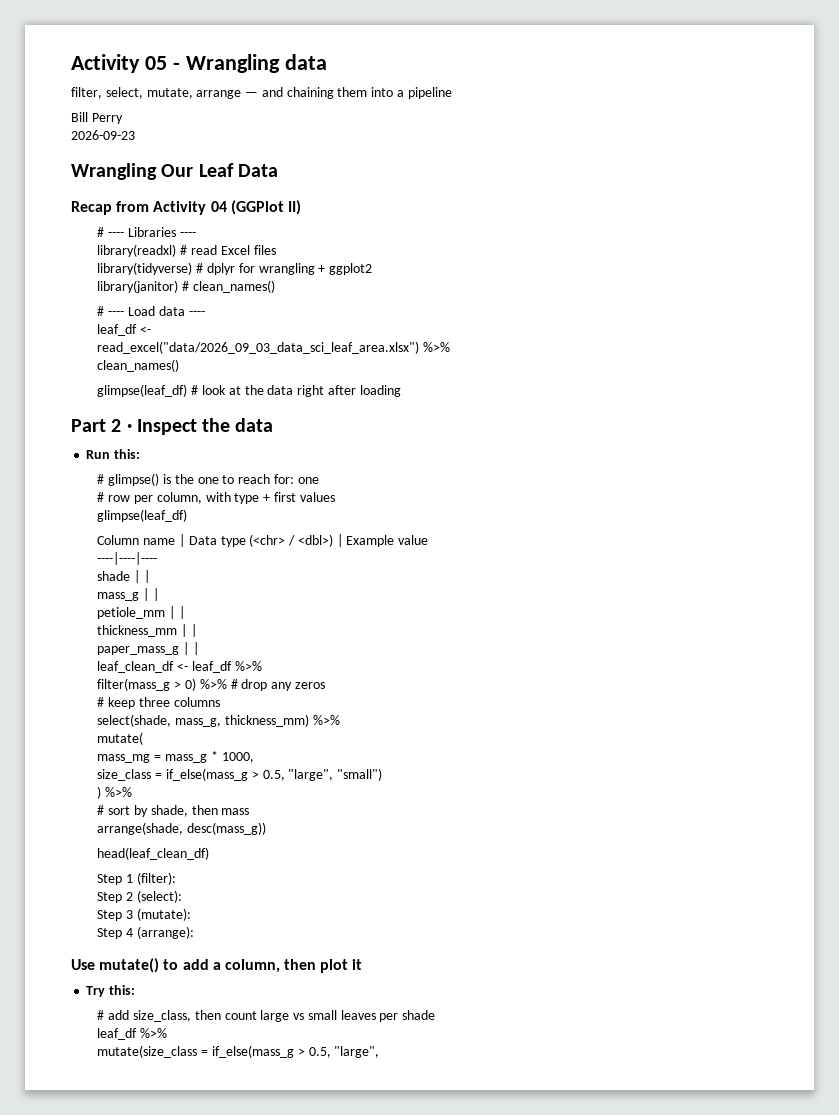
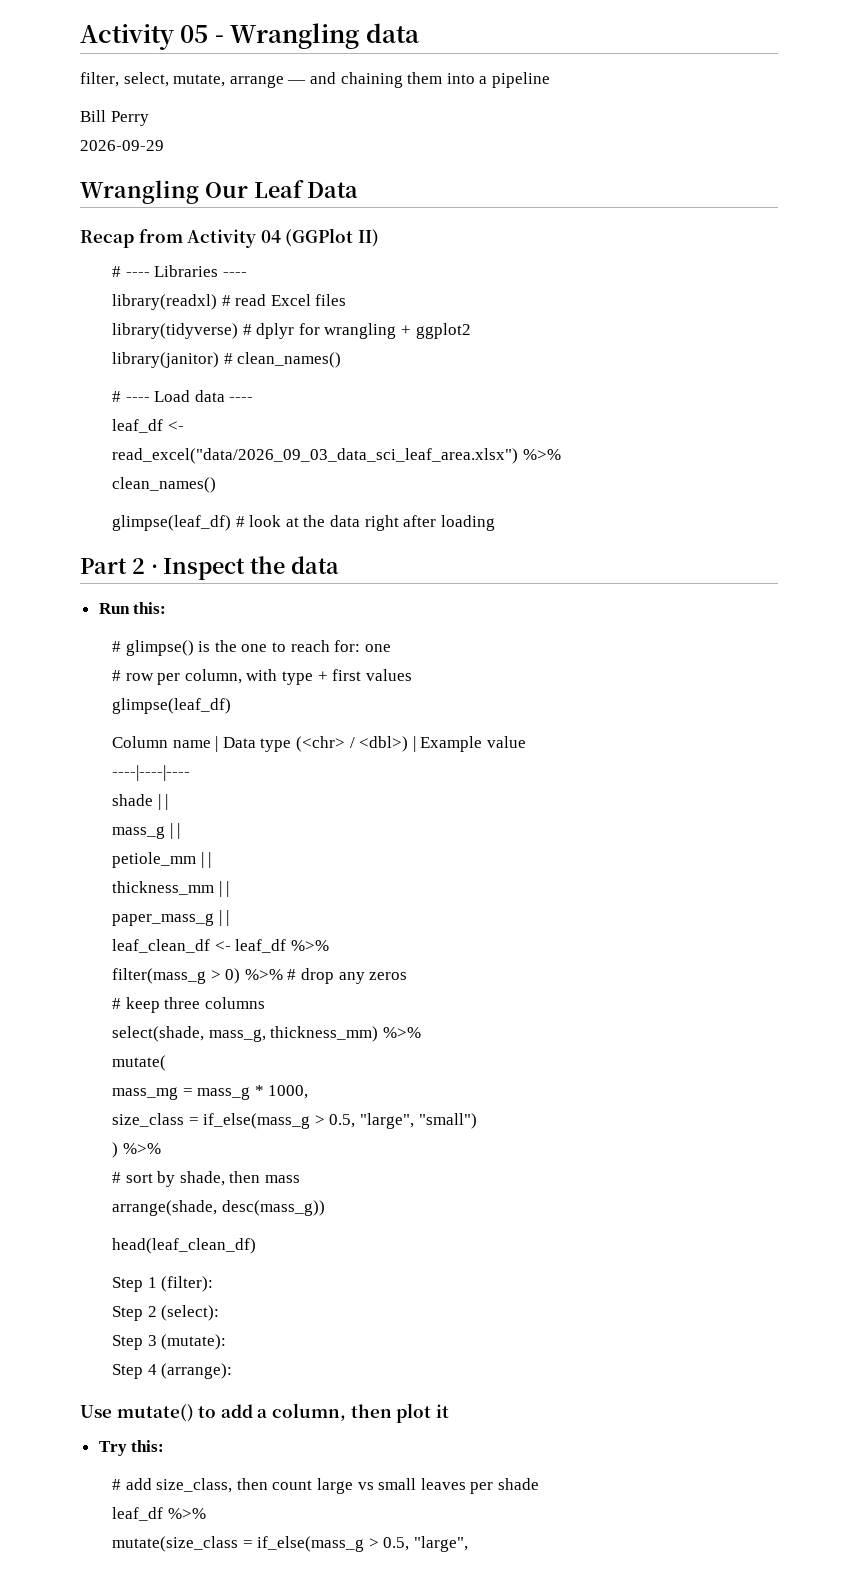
[71,130,135,140] 2026-09-23 -> [80,140,164,151] 2026-09-29

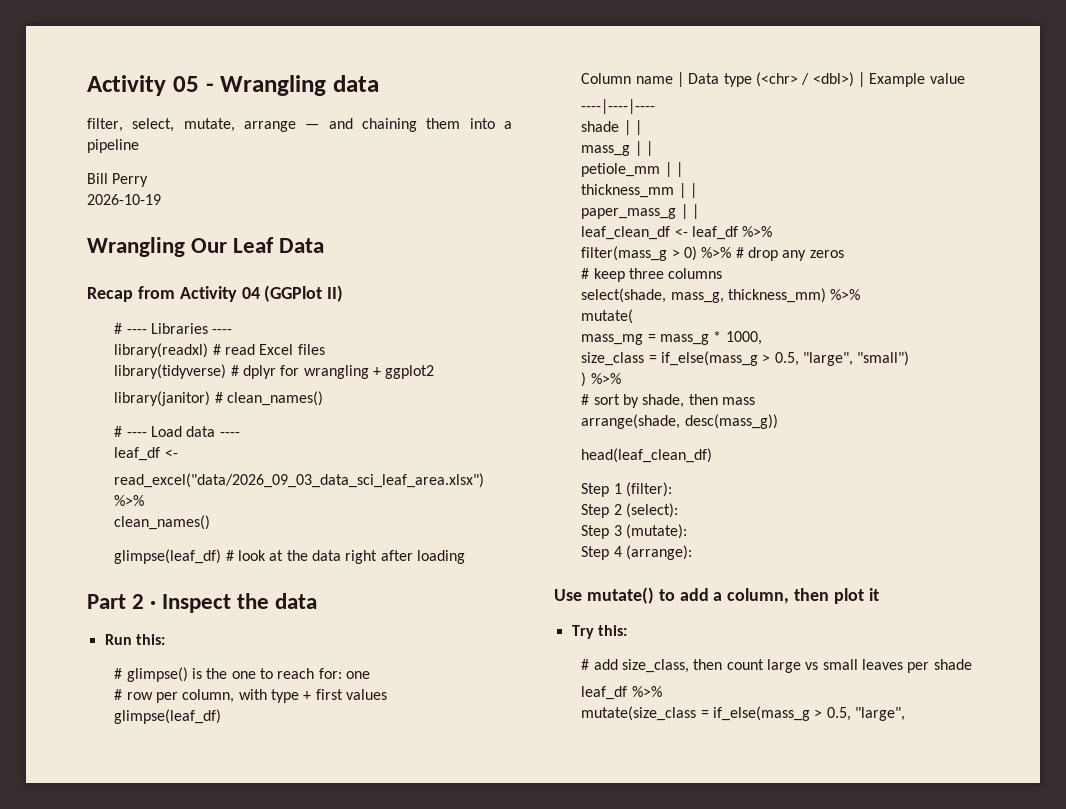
[80,140,164,151] 2026-09-29 -> [87,194,161,205] 2026-10-19

